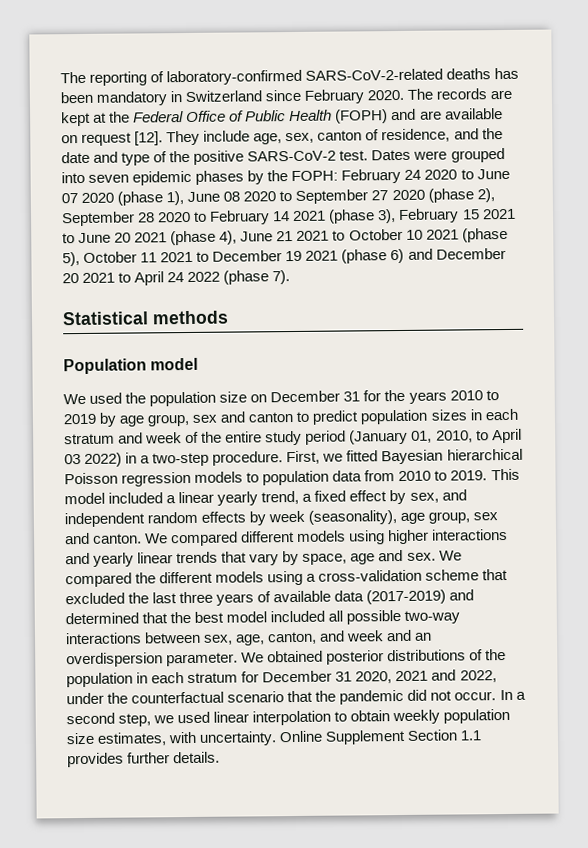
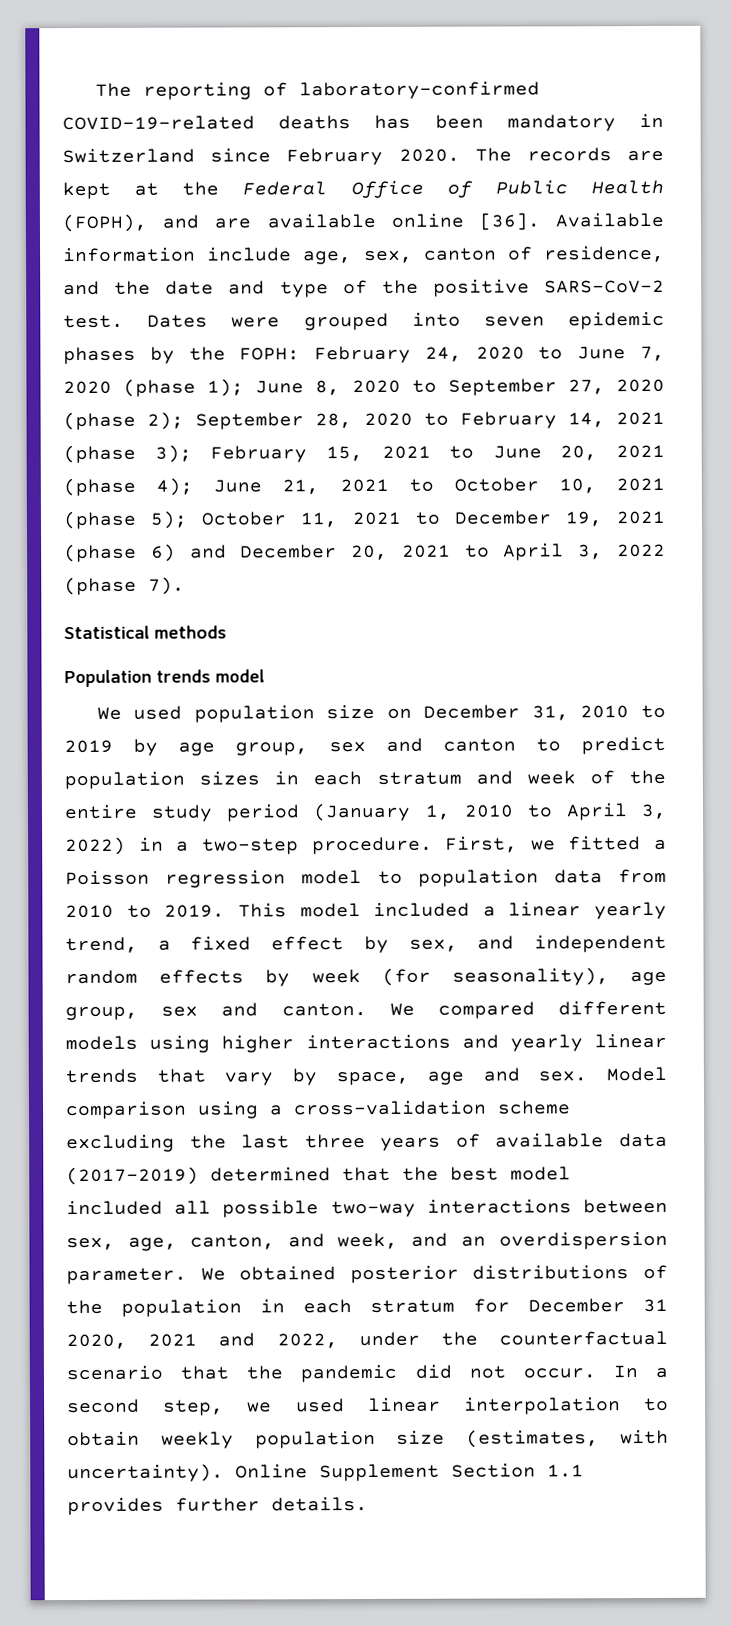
[305,68,444,81] SARS-CoV-2-related -> [62,115,255,131] COVID-19-related
[335,109,389,124] (FOPH) -> [62,213,147,233] (FOPH),
[61,130,201,146] on request [12]. They -> [390,212,664,231] [63,247,196,263] online [36]. Available information
[404,169,422,180] 24 -> [424,346,462,362] 24,
[61,191,241,206] 07 2020 (phase 1), June 08 -> [640,345,665,362] [63,378,341,397] 7, 2020 (phase 1); June 8,
[371,188,495,203] [61,211,156,227] 27 2020 (phase 2), September 28 -> [567,378,665,395] [63,411,353,431] 27, 2020 (phase 2); September 28,
[272,208,480,224] 14 2021 (phase 3), February 15 -> [567,411,665,428] [63,444,363,464] 14, 2021 (phase 3); February 15,
[114,230,294,246] 20 2021 (phase 4), June 21 -> [560,444,665,461] [63,477,320,497] 20, 2021 (phase 4); June 21,
[405,227,508,243] [62,251,158,267] 10 2021 (phase 5), October 11 -> [558,477,665,494] [63,510,339,530] 10, 2021 (phase 5); October 11,
[285,250,303,262] 19 -> [564,511,603,527] 19,
[62,273,79,284] 20 -> [351,544,389,561] 20,
[167,272,185,283] 24 -> [578,544,604,560] 3,
(147, 366) none -> [156,669,211,683] trends
[125,392,147,404] the -> (183, 712) none
[343,389,447,404] 31 for the years -> [531,705,569,721] 31,
[411,428,522,444] [64,454,81,465] 01, 2010, to April 03 -> [424,803,667,821] 1, 2010 to April 3,
[381,448,523,465] Bayesian hierarchical -> [654,839,667,850] a
[194,471,244,483] models -> [301,870,363,885] model
[308,510,398,525] (seasonality), -> [381,967,609,986] (for seasonality),
[438,550,462,561] [65,571,265,588] We compared the different models -> [606,1066,667,1082] [66,1101,187,1120] Model comparison
[482,568,509,581] [65,592,125,605] that excluded -> [66,1134,175,1153] excluding
[449,589,475,601] and -> (199, 1176) none
[346,630,385,642] week -> [337,1232,399,1250] week,
[97,731,278,746] estimates, with uncertainty. -> [466,1429,669,1448] [67,1463,224,1483] (estimates, with uncertainty).

